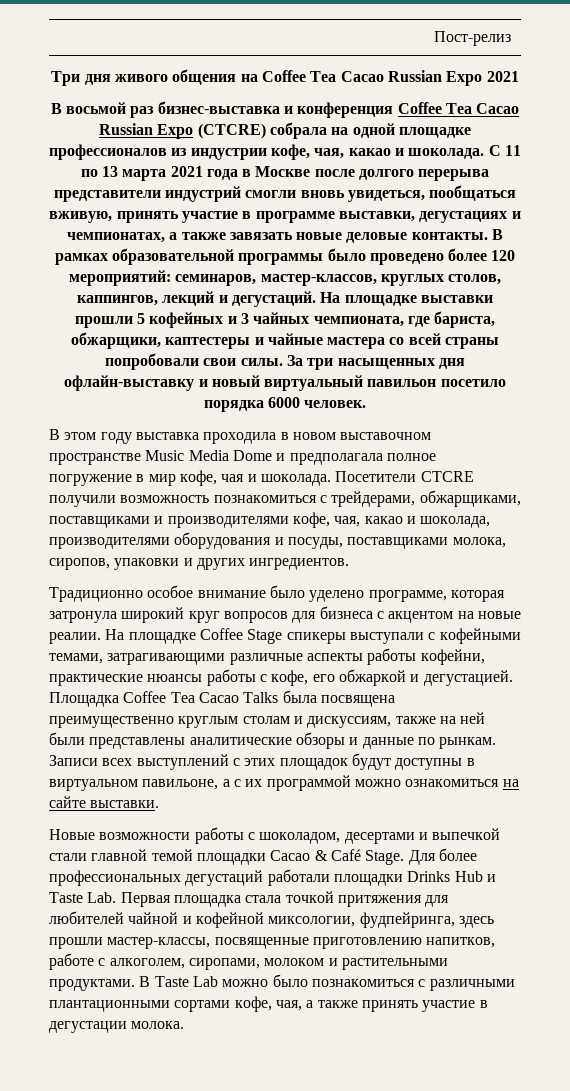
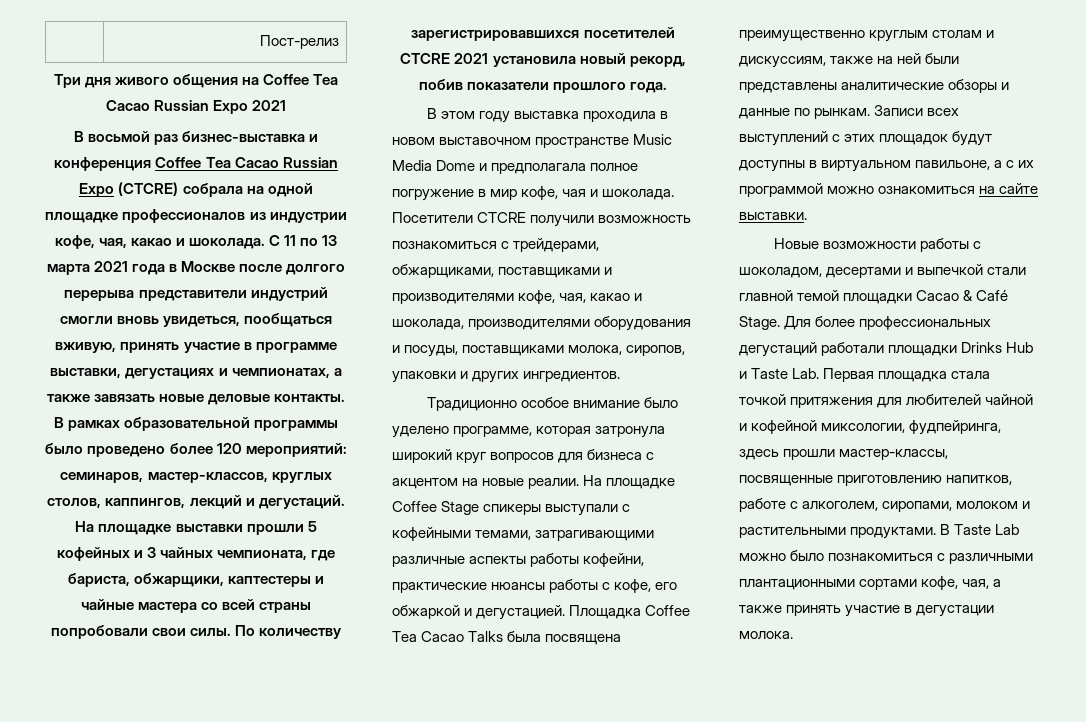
[287,355,465,370] [64,375,506,391] [203,397,367,412] За три насыщенных дня офлайн-выставку и новый виртуальный павильон посетило порядка 6000 человек. -> [235,625,342,639] [411,27,675,41] [400,53,686,67] [418,79,668,93] По количеству зарегистрировавшихся посетителей CTCRE 2021 установила новый рекорд, побив показатели прошлого года.

